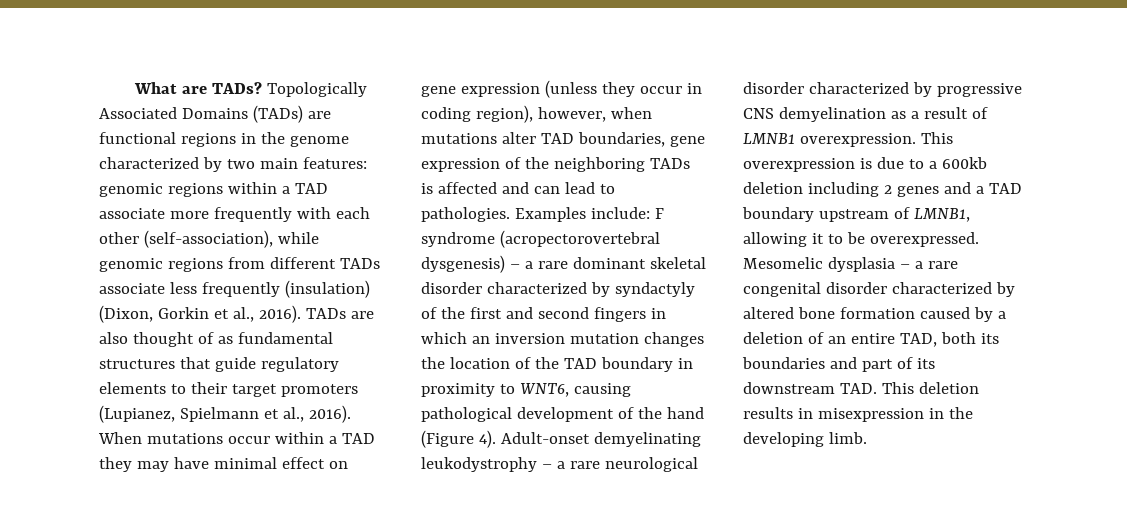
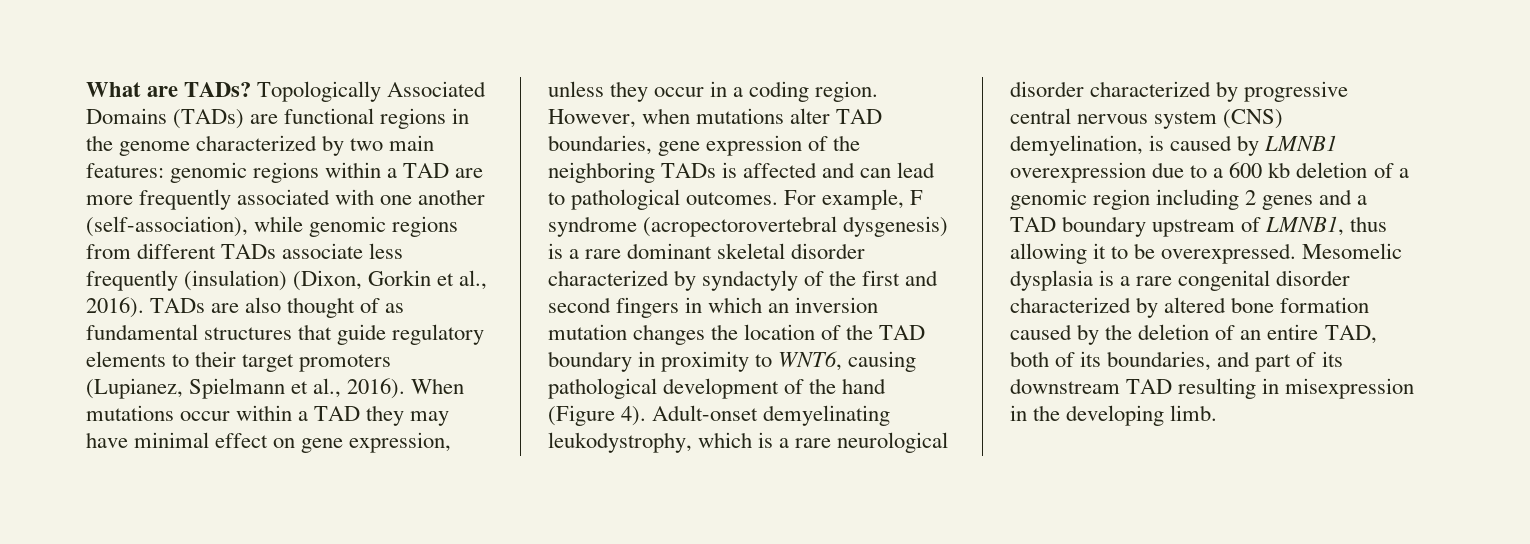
[99,208,165,219] associate -> [455,168,484,178] are
[296,207,370,219] [99,232,139,244] with each other -> [237,189,486,205] associated with one another
[460,80,597,98] expression (unless -> [349,432,452,453] [548,81,604,97] expression, unless
[421,105,606,123] coding region), however, -> [733,81,879,102] [548,109,636,128] a coding region. However,
[421,207,650,222] pathologies. Examples include: -> [571,189,905,210] pathological outcomes. For example,
[509,264,520,269] – -> [548,243,563,259] is
[421,457,552,472] leukodystrophy – -> [548,432,774,453] leukodystrophy, which is
[743,107,988,122] [743,132,953,147] [743,157,987,172] [743,182,803,194] CNS demyelination as a result of LMNB1 overexpression. This overexpression is due to a 600kb deletion -> [1010,108,1284,129] [1010,135,1338,156] [1010,162,1409,183] [1010,189,1151,210] central nervous system (CNS) demyelination, is caused by LMNB1 overexpression due to a 600 kb deletion of a genomic region
(970, 215) none -> [1350,216,1388,232] thus
[899,264,910,269] – -> [1099,270,1115,286] is
[997,311,1006,319] a -> [1105,324,1133,340] the
[980,333,999,344] [742,357,825,369] its boundaries -> [1055,351,1212,371] of its boundaries,
[839,382,979,394] [743,407,793,419] TAD. This deletion results -> [1126,378,1257,399] TAD resulting

